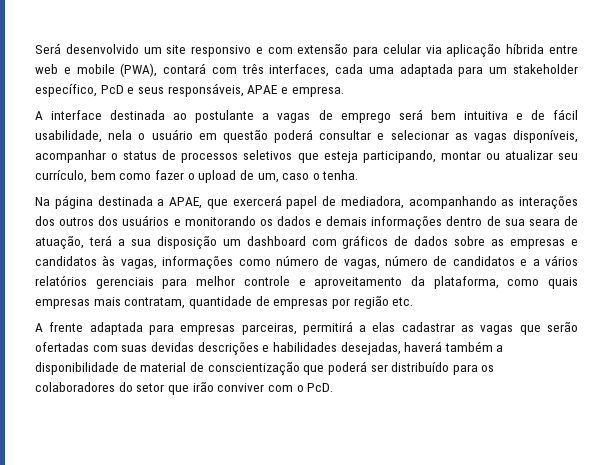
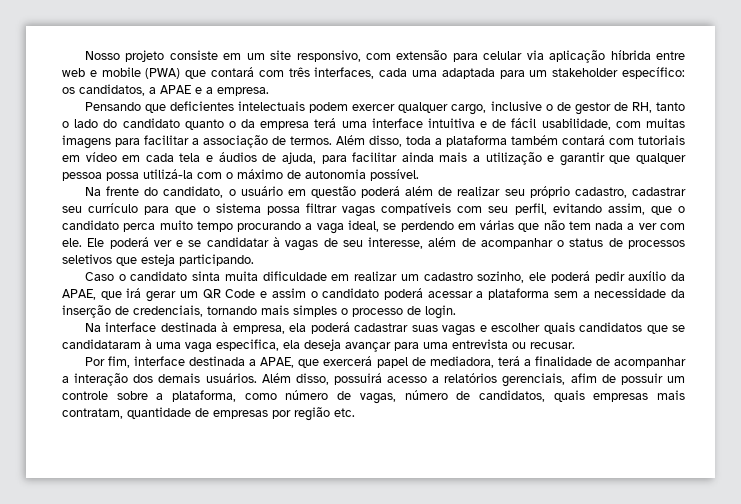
[35,43,263,57] Será desenvolvido um site responsivo e -> [84,50,361,62] Nosso projeto consiste em um site responsivo,
[120,63,158,77] (PWA), -> [145,68,207,79] (PWA) que
[35,83,244,97] específico, PcD e seus responsáveis, -> [622,67,685,79] [62,84,156,96] específico: os candidatos, a
(288, 90) none -> [206,87,213,94] a
[35,109,456,123] A interface destinada ao postulante a vagas de emprego será bem -> [84,101,685,115] [62,118,423,130] Pensando que deficientes intelectuais podem exercer qualquer cargo, inclusive o de gestor de RH, tanto o lado do candidato quanto o da empresa terá uma interface
[108,130,133,140] nela -> [615,118,685,128] [62,135,685,149] [62,152,686,166] [62,169,419,181] [84,186,224,198] com muitas imagens para facilitar a associação de termos. Além disso, toda a plataforma também contará com tutoriais em vídeo em cada tela e áudios de ajuda, para facilitar ainda mais a utilização e garantir que qualquer pessoa possa utilizá-la com o máximo de autonomia possível. // Na frente do candidato,
[319,130,579,143] consultar e selecionar as vagas disponíveis, -> [405,186,686,198] [62,203,685,217] [62,220,686,234] [62,237,476,251] além de realizar seu próprio cadastro, cadastrar seu currículo para que o sistema possa filtrar vagas compatíveis com seu perfil, evitando assim, que o candidato perca muito tempo procurando a vaga ideal, se perdendo em várias que não tem nada a ver com ele. Ele poderá ver e se candidatar à vagas de seu interesse, além de
[362,150,578,163] [35,170,359,183] [35,195,93,209] participando, montar ou atualizar seu currículo, bem como fazer o upload de um, caso o tenha. // Na página -> [179,254,254,266] [84,271,686,283] [62,288,685,302] [62,305,456,319] [84,322,685,336] [62,339,575,353] [84,356,186,368] participando. // Caso o candidato sinta muita dificuldade em realizar um cadastro sozinho, ele poderá pedir auxílio da APAE, que irá gerar um QR Code e assim o candidato poderá acessar a plataforma sem a necessidade da inserção de credenciais, tornando mais simples o processo de login. // Na interface destinada à empresa, ela poderá cadastrar suas vagas e escolher quais candidatos que se candidataram à uma vaga especifica, ela deseja avançar para uma entrevista ou recusar. // Por fim, interface
[408,195,578,209] [35,215,578,229] [35,235,579,249] [35,255,234,269] acompanhando as interações dos outros dos usuários e monitorando os dados e demais informações dentro de sua seara de atuação, terá a sua disposição um dashboard com gráficos de dados sobre as empresas e candidatos às vagas, informações -> [497,356,687,368] [62,373,685,387] [62,390,237,402] terá a finalidade de acompanhar a interação dos demais usuários. Além disso, possuirá acesso a relatórios gerenciais, afim de possuir um controle sobre a plataforma,
[452,255,578,266] [35,275,540,289] candidatos e a vários relatórios gerenciais para melhor controle e aproveitamento da plataforma, como -> [478,390,545,402] candidatos,
[35,321,578,335] [35,341,504,355] [35,361,495,375] [35,381,334,395] // A frente adaptada para empresas parceiras, permitirá a elas cadastrar as vagas que serão ofertadas com suas devidas descrições e habilidades desejadas, haverá também a disponibilidade de material de conscientização que poderá ser distribuído para os colaboradores do setor que irão conviver com o PcD. -> (355, 412) none

